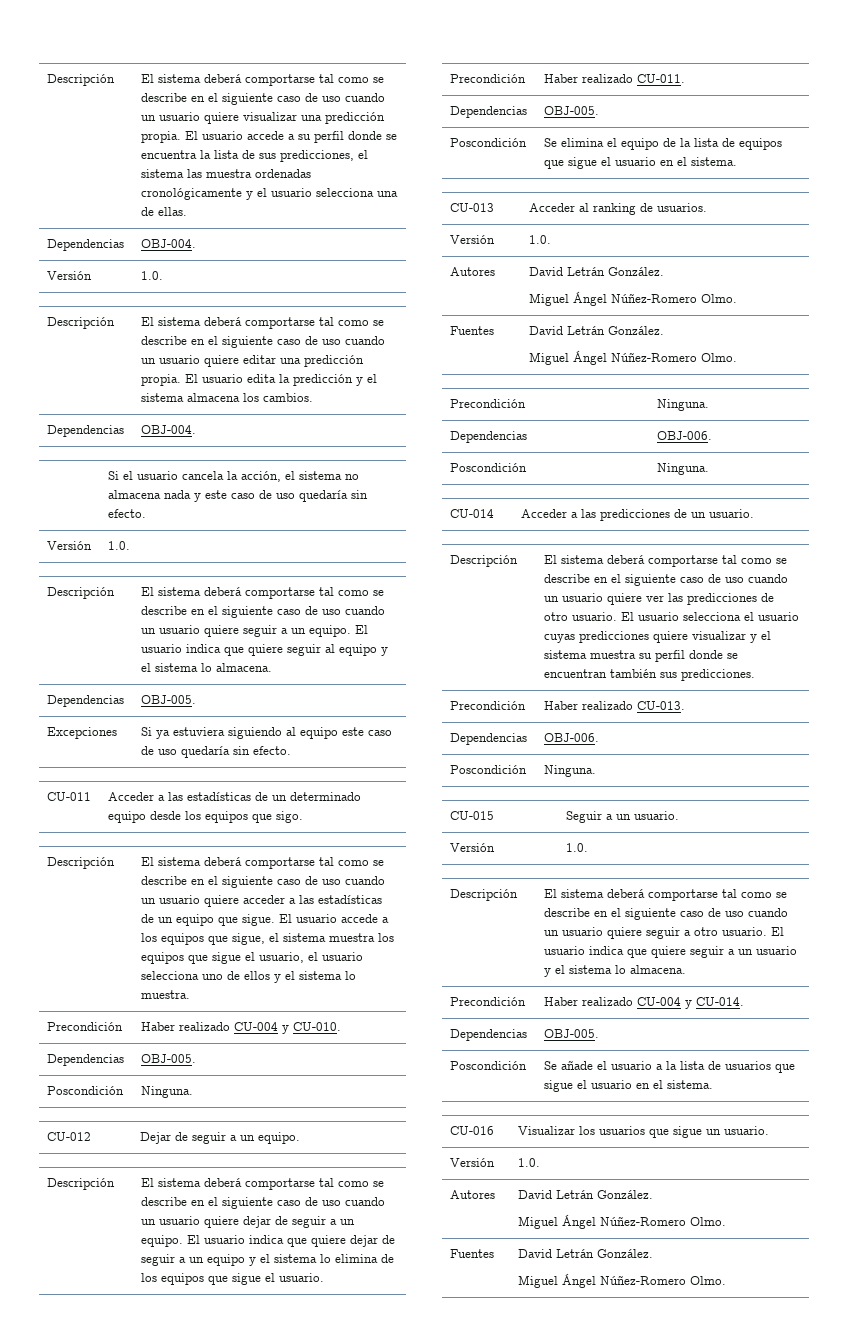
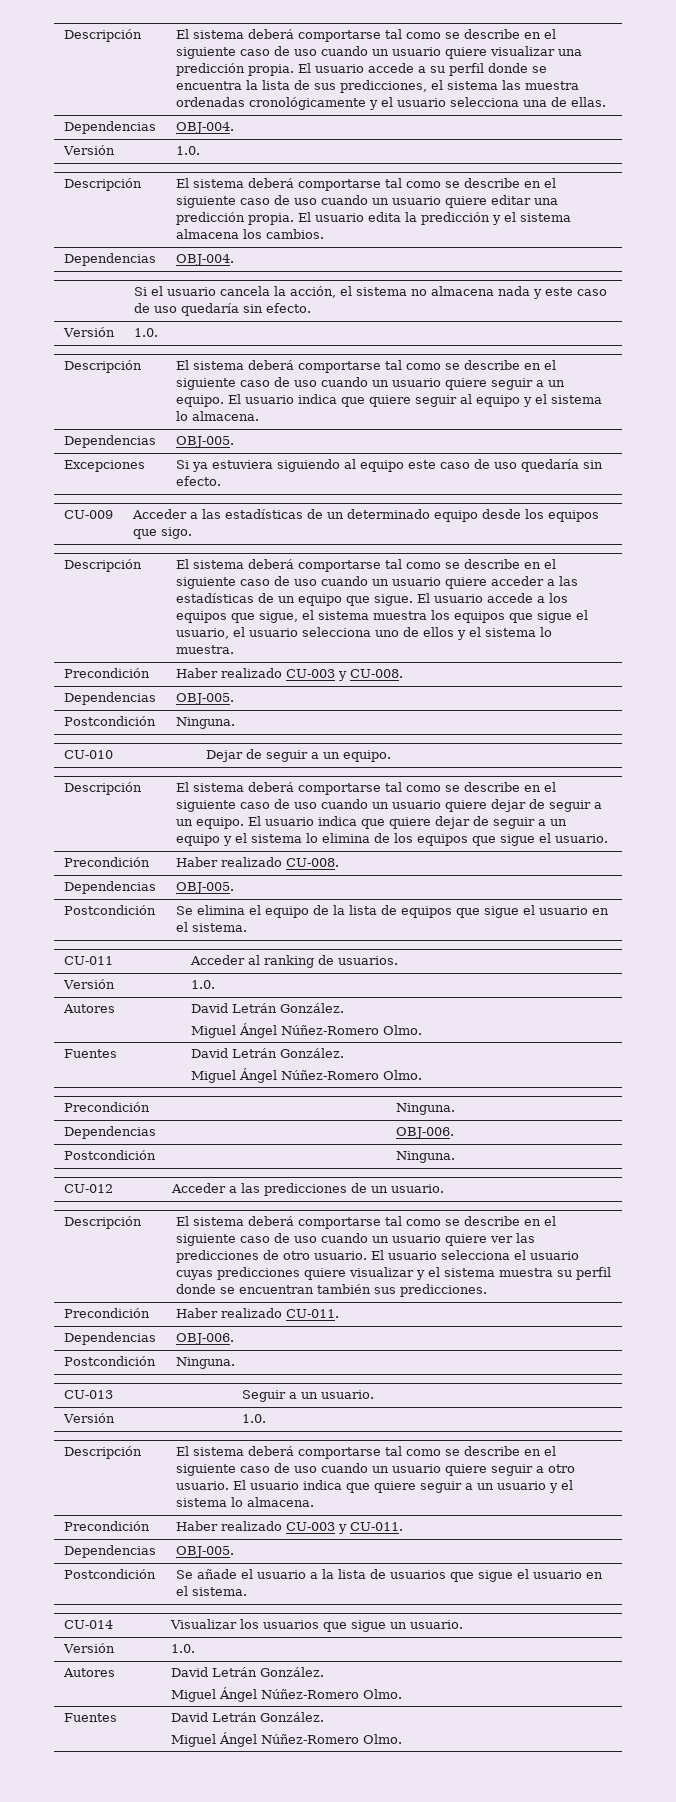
[47,792,92,801] CU-011 -> [63,510,113,519] CU-009
[234,1022,342,1034] [47,1054,125,1066] [141,1054,197,1063] [47,1086,125,1095] [141,1086,194,1098] [47,1132,92,1141] CU-004 y CU-010. // Dependencias | OBJ-005. // Poscondición | Ninguna. // CU-012 -> [285,669,403,681] [63,692,156,705] [175,693,234,705] [63,716,156,726] [175,717,235,729] [63,750,113,759] CU-003 y CU-008. // Dependencias | OBJ-005. // Postcondición | Ninguna. // CU-010
[637,74,686,83] [450,106,528,118] [544,106,600,115] [450,138,528,147] CU-011. // Dependencias | OBJ-005. // Poscondición -> [285,858,339,867] [63,881,156,894] [175,882,234,894] [63,905,156,915] CU-008. // Dependencias | OBJ-005. // Postcondición
[450,203,495,212] CU-013 -> [63,956,113,965] CU-011
[450,463,528,472] [657,463,710,475] [450,509,495,518] Poscondición | Ninguna. // CU-014 -> [63,1150,156,1160] [395,1151,455,1163] [63,1184,113,1193] Postcondición | Ninguna. // CU-012
[637,701,686,710] [450,733,528,745] [544,733,600,742] [450,765,528,774] [544,765,597,777] [450,811,495,820] CU-013. // Dependencias | OBJ-006. // Poscondición | Ninguna. // CU-015 -> [285,1309,339,1318] [63,1332,156,1345] [175,1333,234,1345] [63,1356,156,1366] [175,1357,235,1369] [63,1390,113,1399] CU-011. // Dependencias | OBJ-006. // Postcondición | Ninguna. // CU-013
[637,997,745,1009] [450,1029,528,1041] [544,1029,600,1038] [450,1061,528,1070] CU-004 y CU-014. // Dependencias | OBJ-005. // Poscondición -> [285,1522,403,1534] [63,1545,156,1558] [175,1546,234,1558] [63,1569,156,1579] CU-003 y CU-011. // Dependencias | OBJ-005. // Postcondición
[450,1126,495,1135] CU-016 -> [63,1620,113,1629] CU-014

